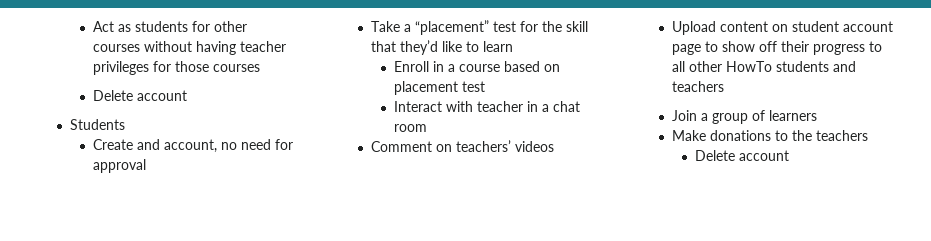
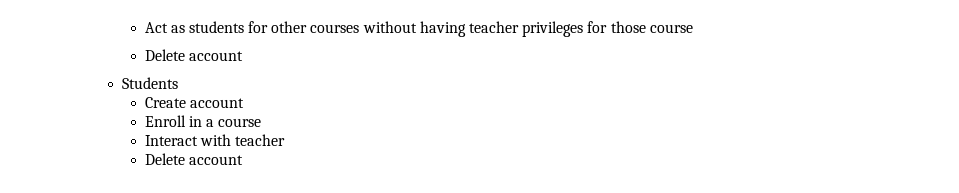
[212,64,260,72] courses -> [649,24,693,33] course
[136,139,293,153] [92,159,146,173] [371,20,589,35] [371,40,514,55] and account, no need for approval // Take a “placement” test for the skill that they’d like to learn -> [189,98,244,108] account
[503,61,560,72] [393,81,485,95] based on placement test -> (262, 122) none
[526,101,580,112] [393,124,427,132] [371,140,555,152] [672,21,894,35] [672,41,883,55] [672,61,857,72] [672,81,725,92] [672,110,818,124] [672,130,869,141] in a chat room // Comment on teachers’ videos // Upload content on student account page to show off their progress to all other HowTo students and teachers // Join a group of learners // Make donations to the teachers -> (285, 140) none

